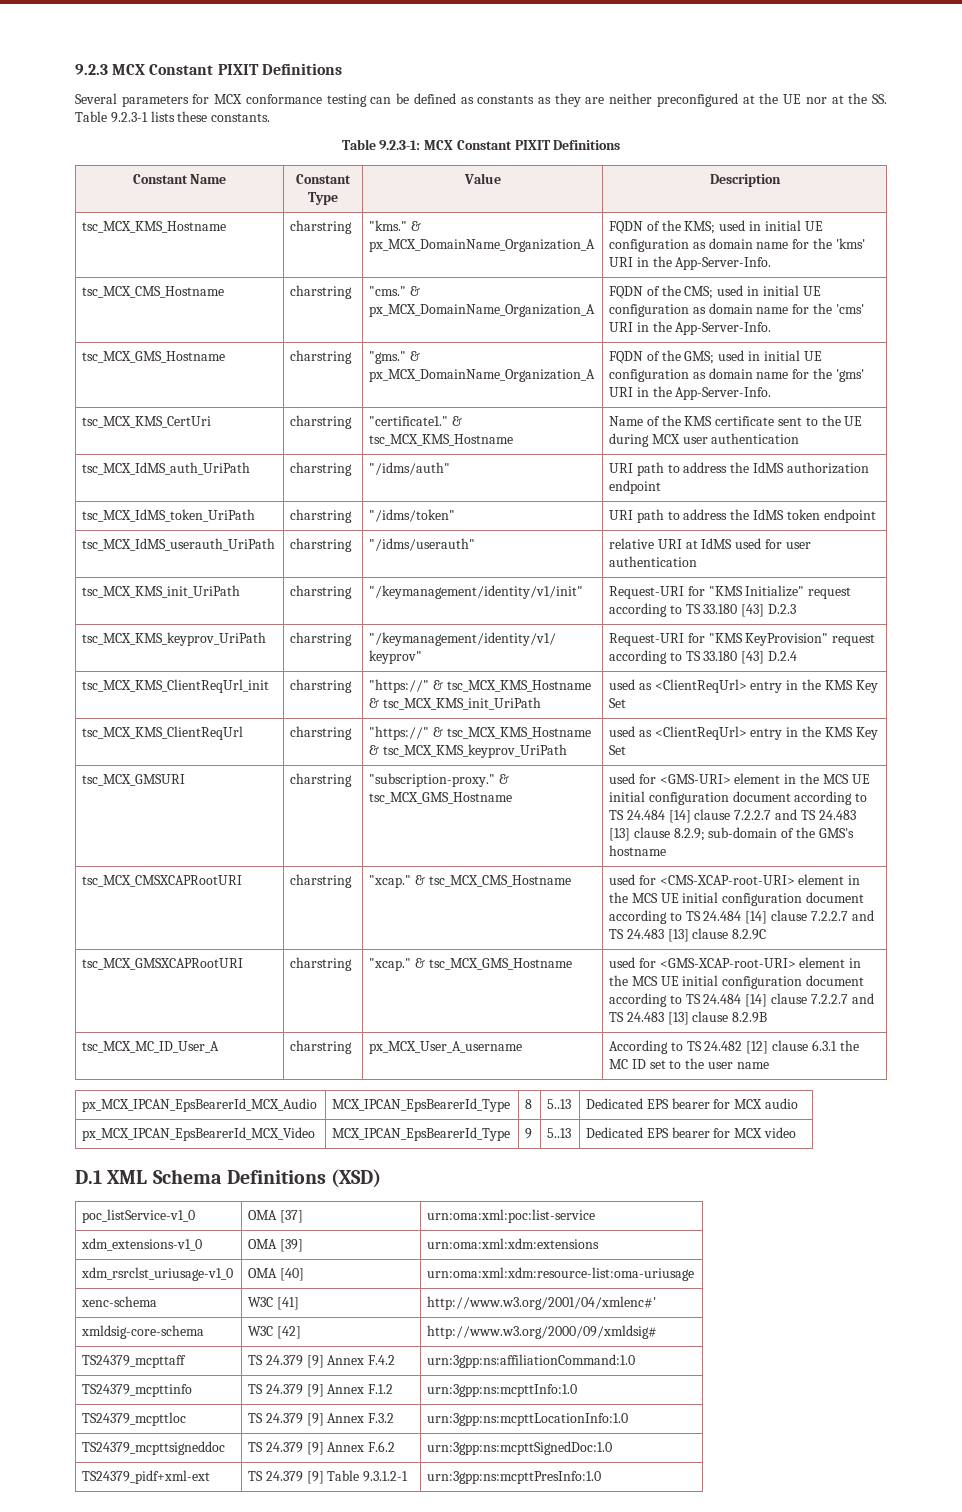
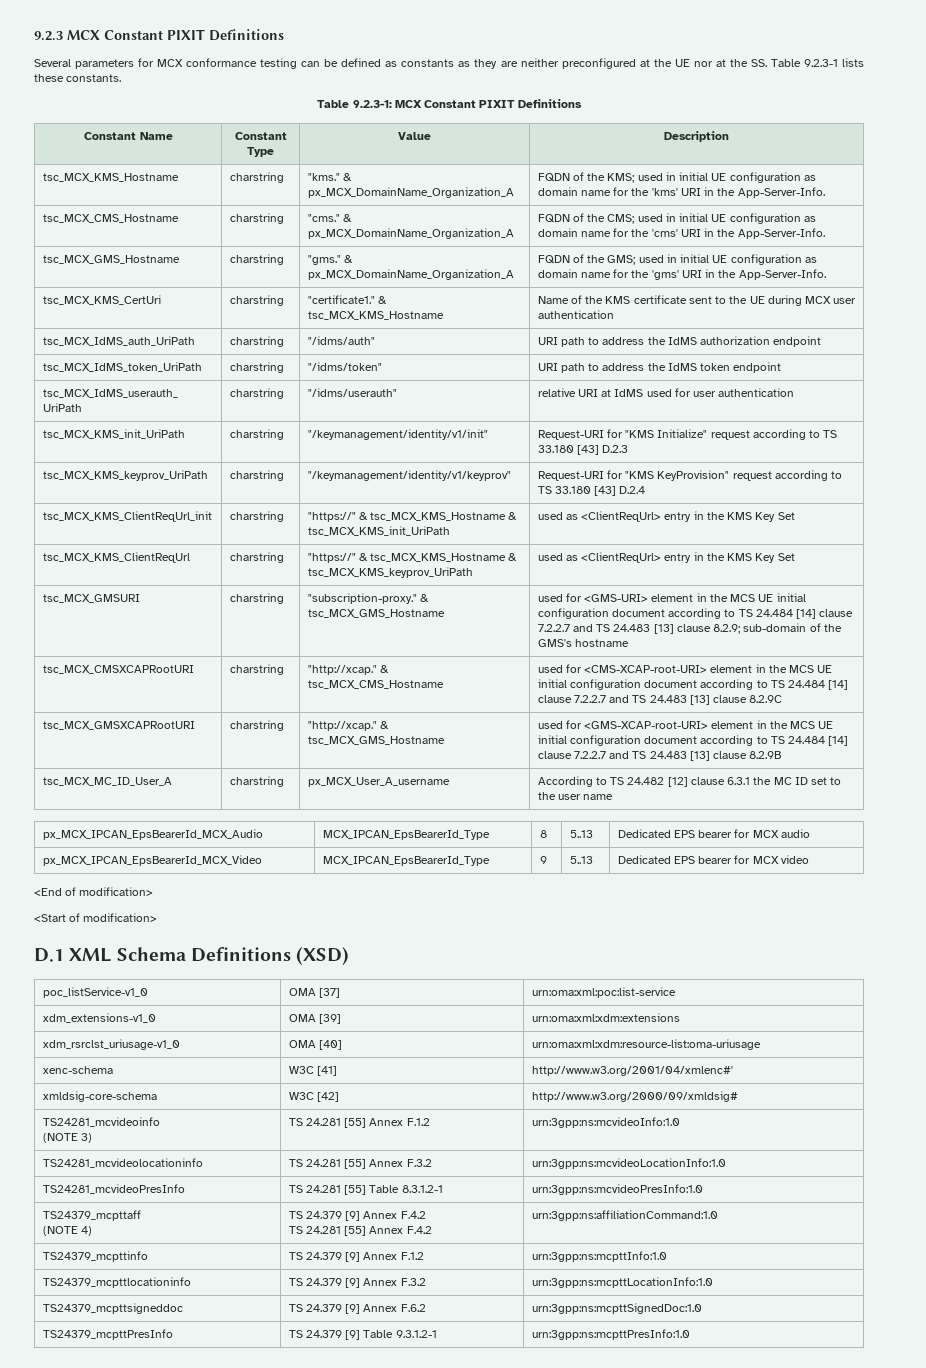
[369,875,412,888] "xcap." -> [307,665,377,675] "http://xcap."
[369,958,412,971] "xcap." -> [307,721,377,731] "http://xcap."
(797, 1132) none -> [34,887,154,896] [34,913,158,922] // <End of modification> // <Start of modification>
(658, 1332) none -> [42,1117,160,1127] [42,1133,92,1143] [288,1118,430,1128] [531,1117,680,1128] [42,1158,203,1168] [288,1159,432,1169] [531,1158,726,1169] [42,1184,185,1194] [288,1185,443,1195] [531,1184,703,1195] // TS24281_mcvideoinfo // (NOTE 3) | TS 24.281 [55] Annex F.1.2 | urn:3gpp:ns:mcvideoInfo:1.0 // TS24281_mcvideolocationinfo | TS 24.281 [55] Annex F.3.2 | urn:3gpp:ns:mcvideoLocationInfo:1.0 // TS24281_mcvideoPresInfo | TS 24.281 [55] Table 8.3.1.2-1 | urn:3gpp:ns:mcvideoPresInfo:1.0
(187, 1361) none -> [42,1226,92,1236] // (NOTE 4)
(396, 1360) none -> [288,1226,432,1236] // TS 24.281 [55] Annex F.4.2
[82,1412,187,1426] TS24379_mcpttloc -> [42,1277,191,1288] TS24379_mcpttlocationinfo
[82,1470,211,1484] TS24379_pidf+xml-ext -> [42,1329,173,1340] TS24379_mcpttPresInfo

